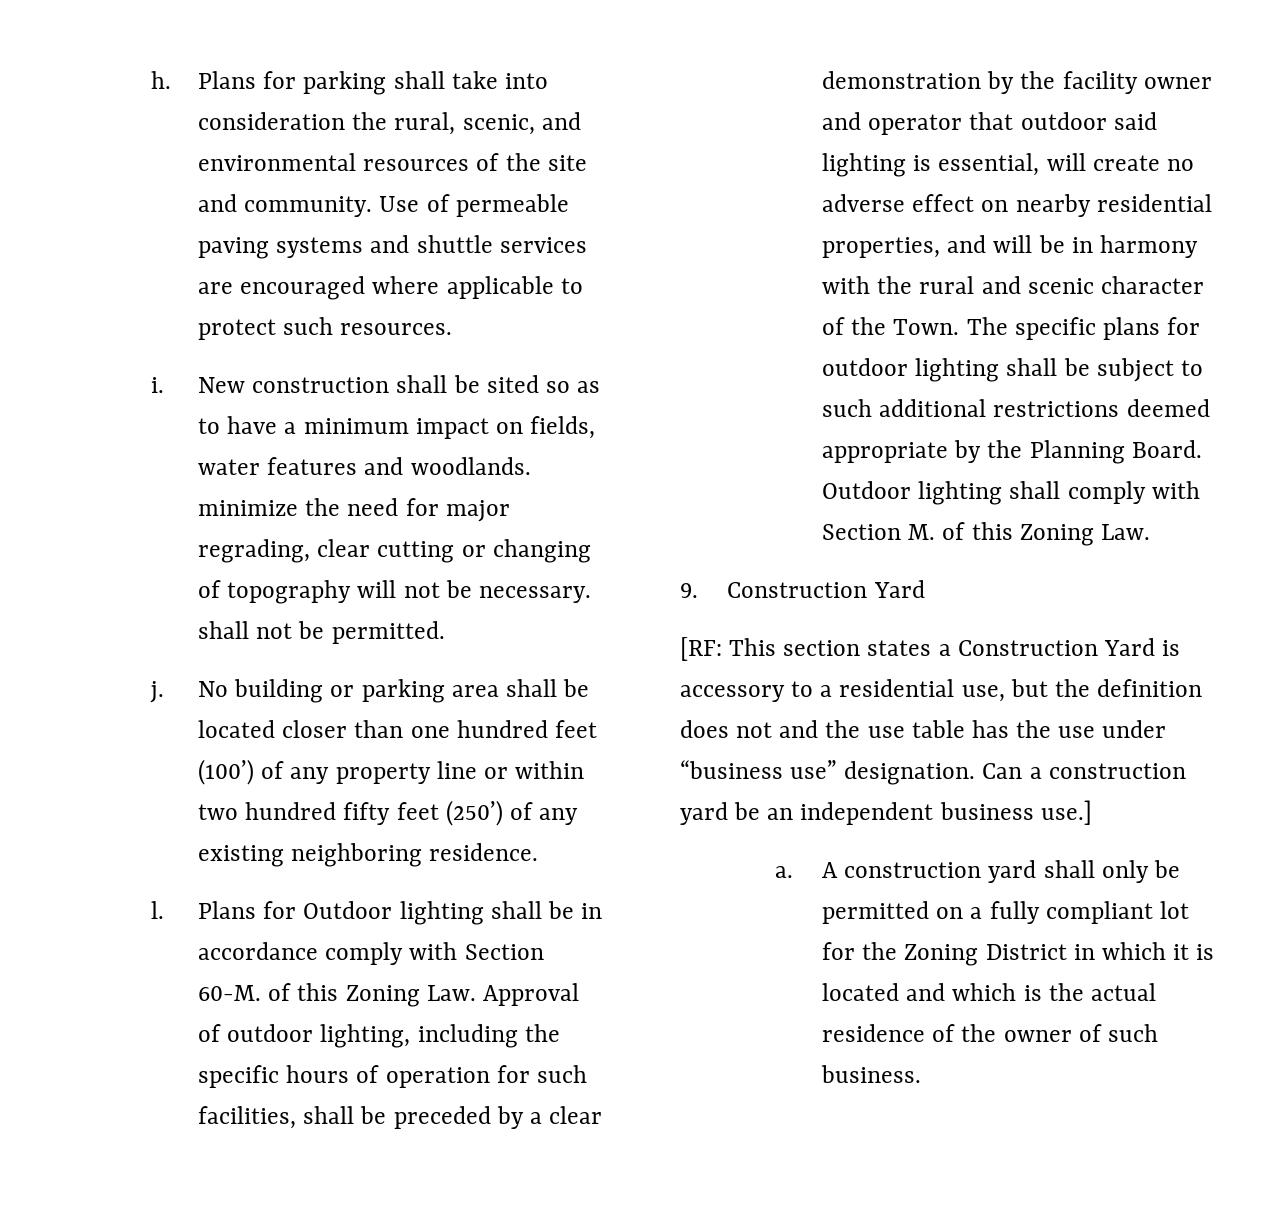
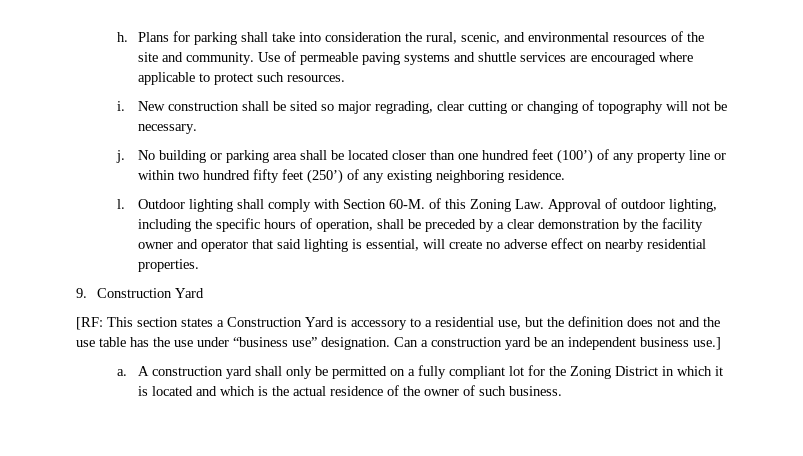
[577,381,601,393] [198,416,596,439] [198,457,531,475] [198,498,439,516] as to have a minimum impact on fields, water features and woodlands. minimize the need for -> (334, 107) none
[198,621,445,644] shall not be permitted. -> (197, 129) none
[198,901,603,925] [198,942,319,960] Plans for Outdoor lighting shall be in accordance -> [137,199,264,212] Outdoor lighting shall
[385,1065,587,1088] [198,1106,297,1129] operation for such facilities, -> [315,219,373,232] operation,
[1020,112,1107,130] outdoor -> (273, 244) none
[822,235,1198,258] [822,276,1204,294] [822,317,1201,340] [822,358,1203,382] [822,399,1210,417] [822,440,1202,464] [822,481,1200,505] [822,522,1150,546] properties, and will be in harmony with the rural and scenic character of the Town. The specific plans for outdoor lighting shall be subject to such additional restrictions deemed appropriate by the Planning Board. Outdoor lighting shall comply with Section M. of this Zoning Law. -> [137,259,199,272] properties.

